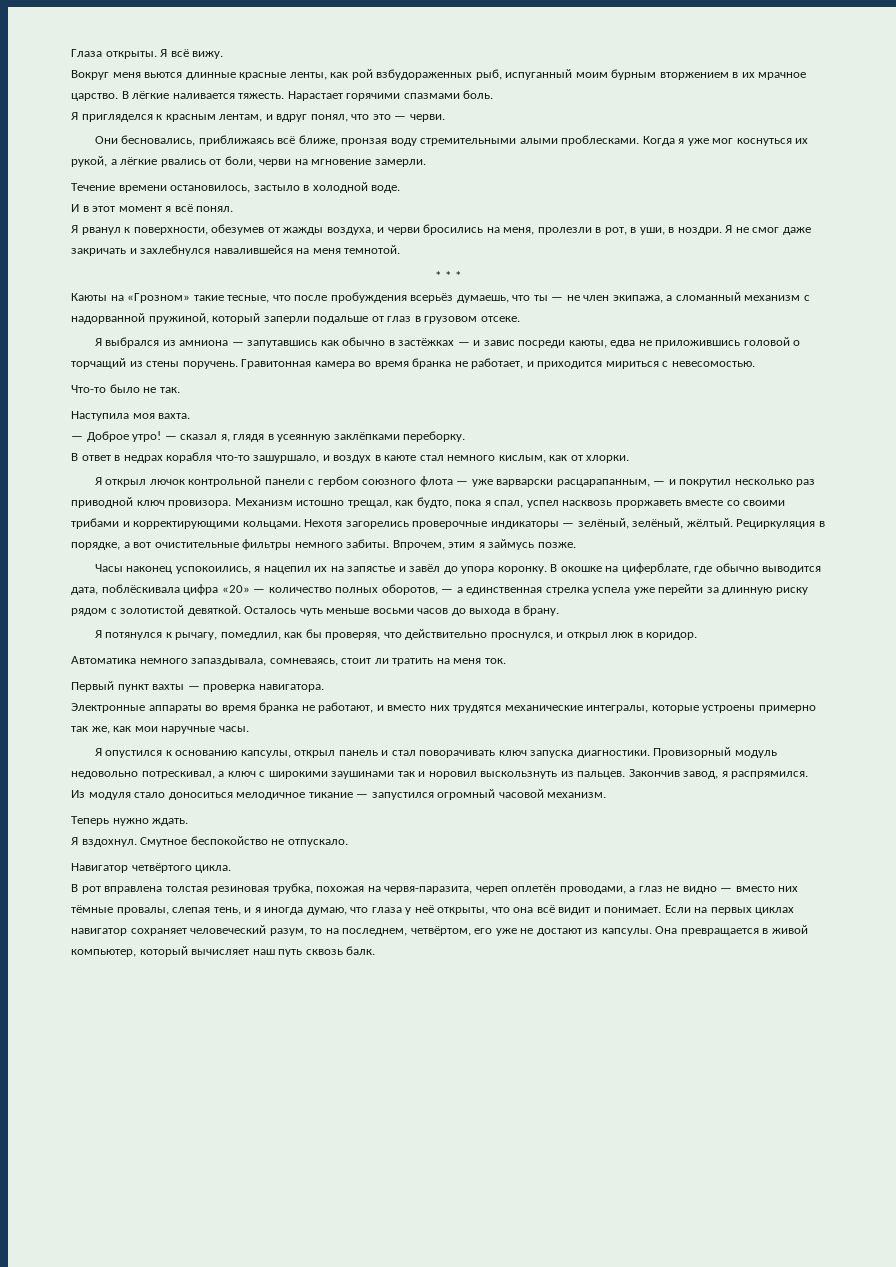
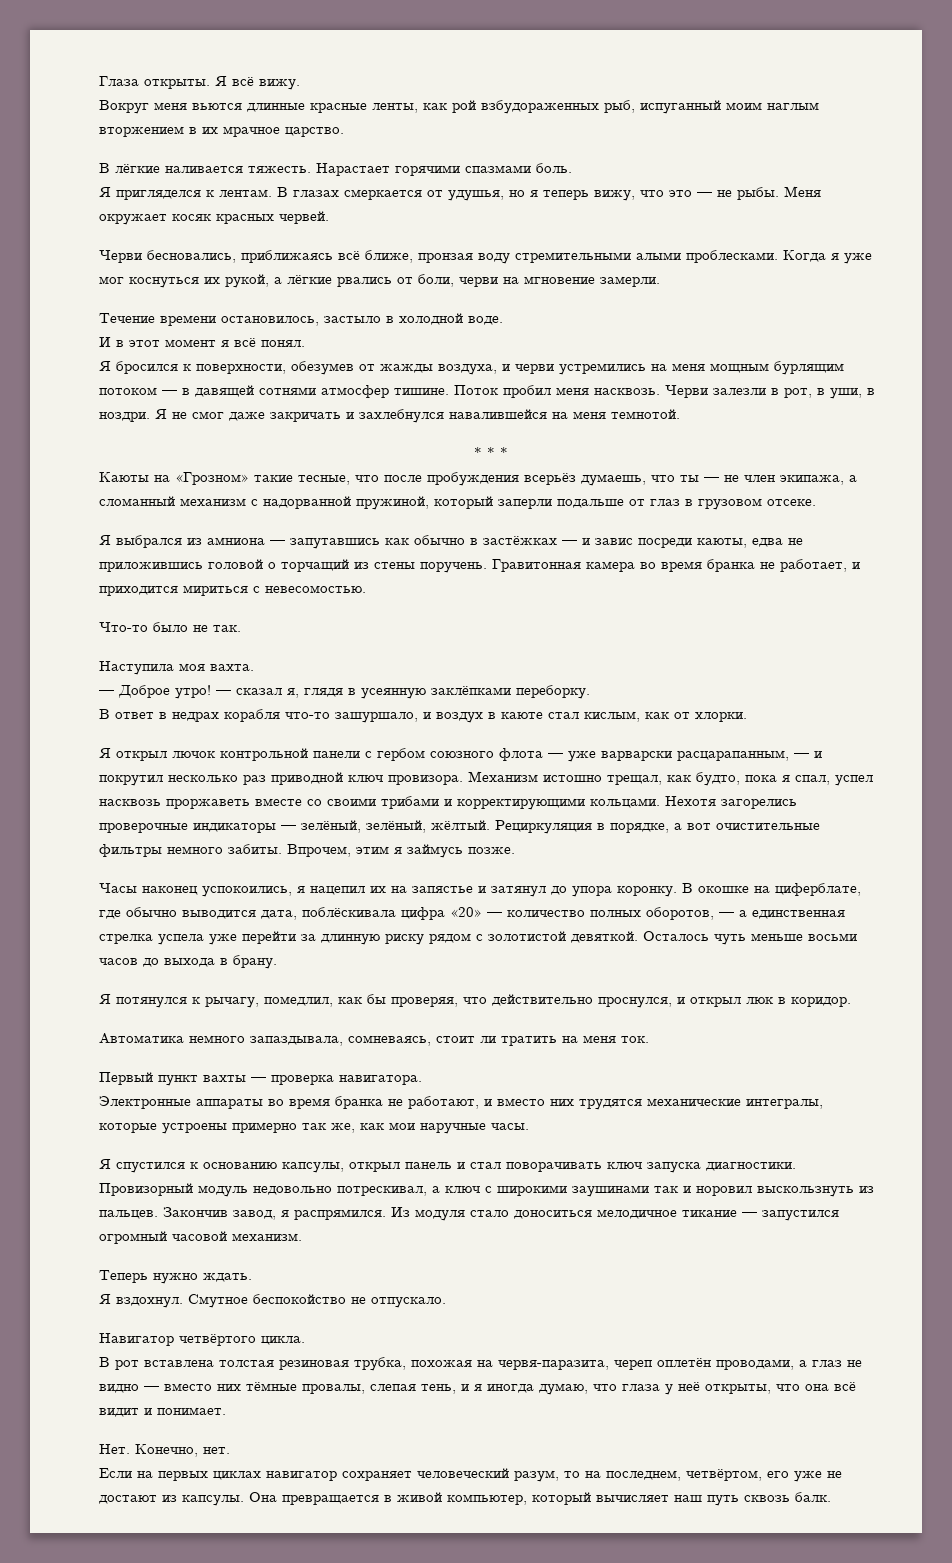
[611,69,657,80] бурным -> [767,102,819,110] наглым
(118, 97) none -> (344, 132) //
[165,114,445,122] [94,136,118,144] красным лентам, и вдруг понял, что это — черви. // Они -> [219,186,821,201] [99,211,329,225] [99,250,142,263] лентам. В глазах смеркается от удушья, но я теперь вижу, что это — не рыбы. Меня окружает косяк красных червей. // Черви
[81,227,121,235] рванул -> [116,361,178,374] бросился
[423,224,592,235] бросились на меня, пролезли -> [559,361,844,375] [99,385,766,398] устремились на меня мощным бурлящим потоком — в давящей сотнями атмосфер тишине. Поток пробил меня насквозь. Черви залезли
[447,455,496,461] немного -> (579, 715) none
[409,564,441,572] завёл -> [491,886,546,897] затянул
[105,750,163,758] опустился -> [116,1162,185,1173] спустился
[104,886,163,894] вправлена -> [144,1360,214,1367] вставлена
(662, 910) none -> [99,1444,230,1457] // Нет. Конечно, нет. //

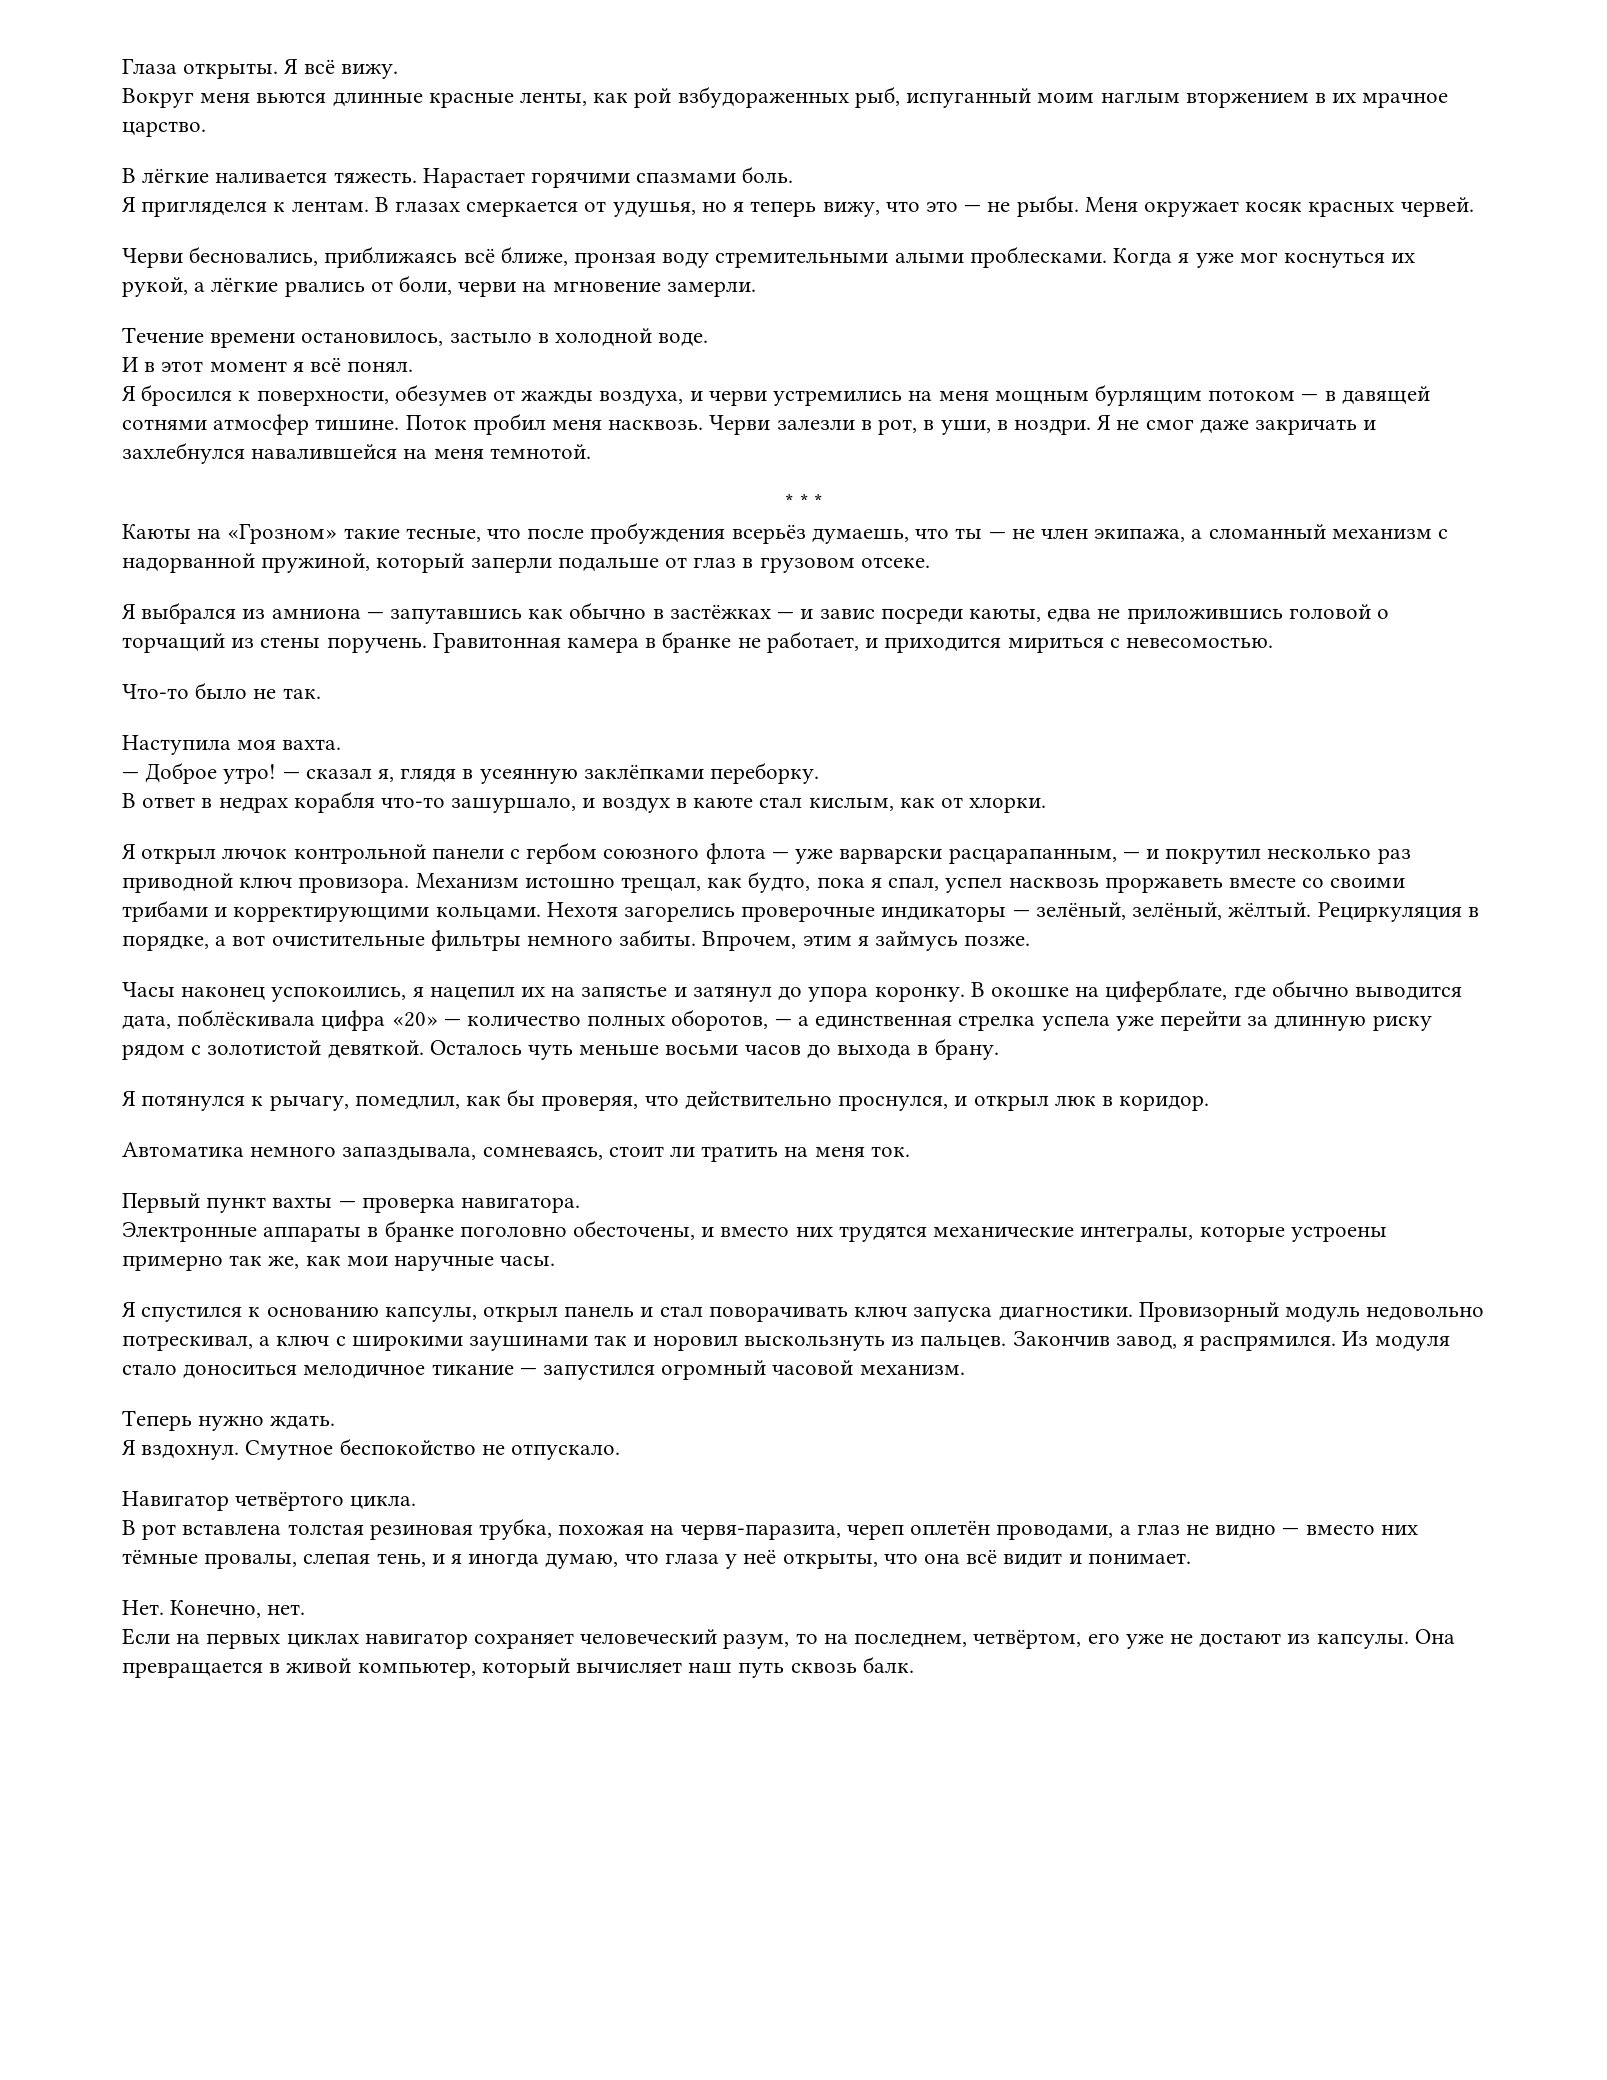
[640,559,755,572] во время бранка -> [645,631,732,653] в бранке
[268,1096,479,1109] во время бранка не работают, -> [367,1220,696,1242] в бранке поголовно обесточены,

